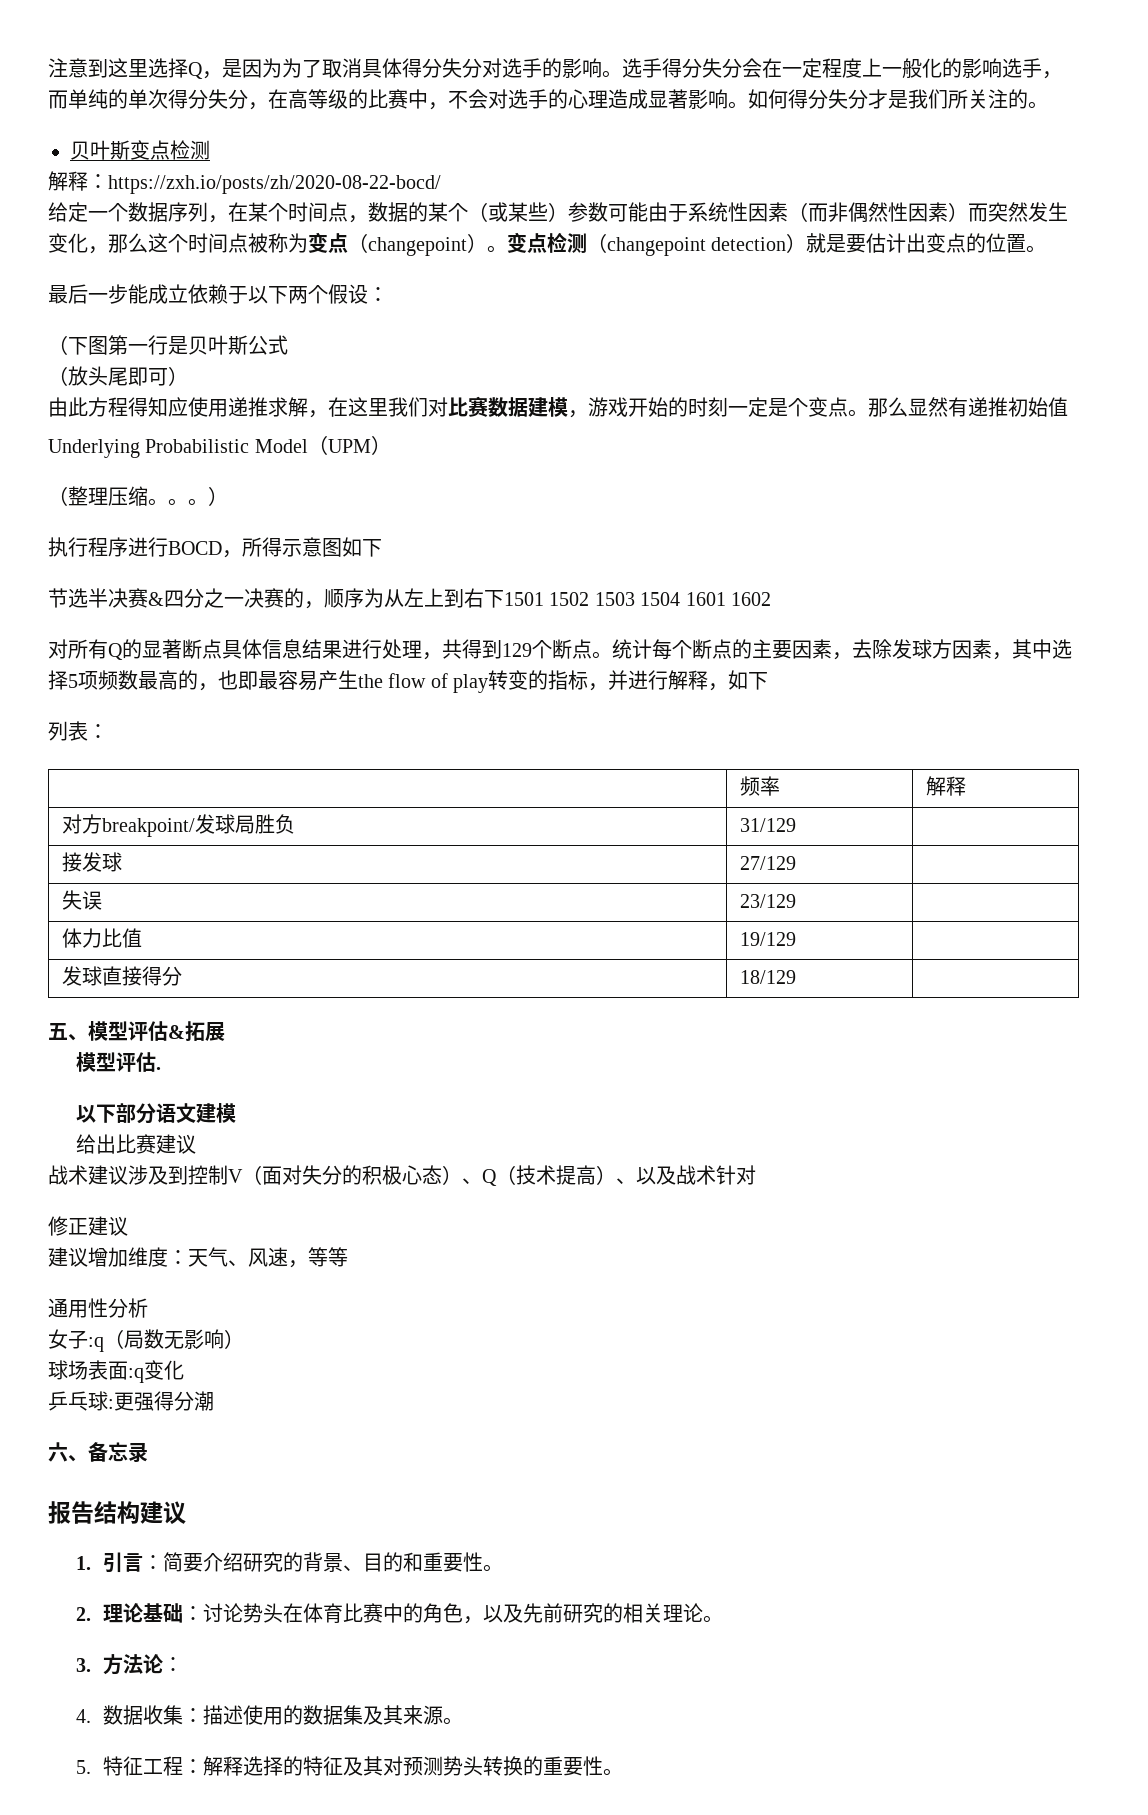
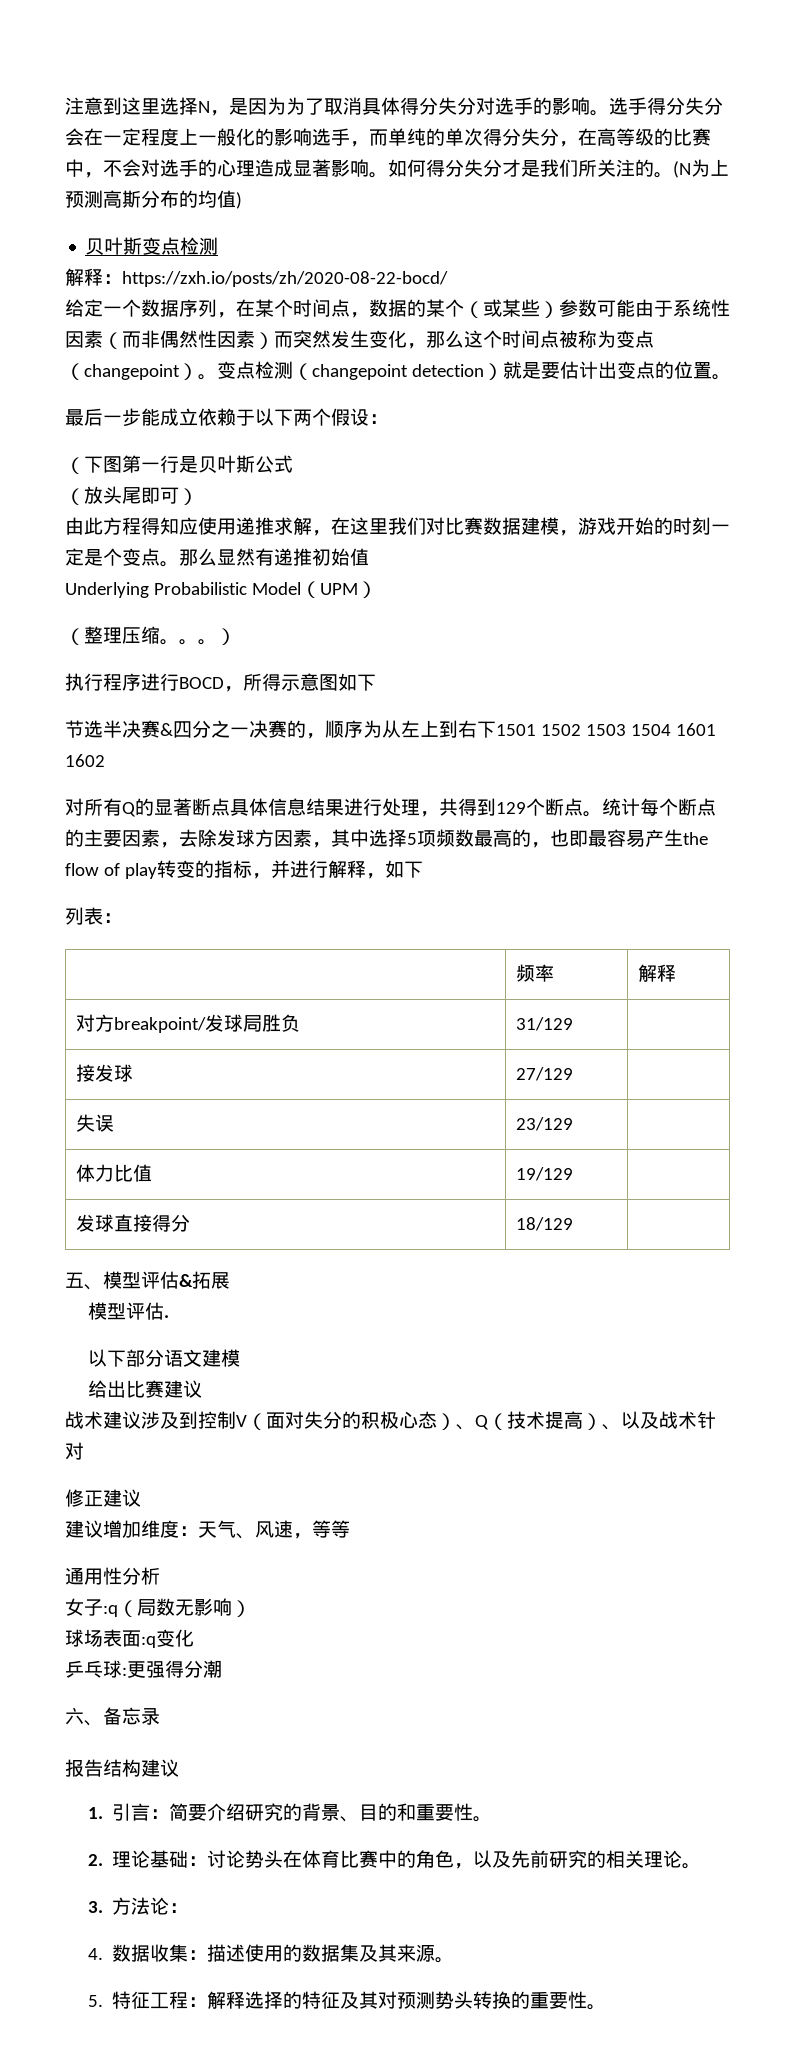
[188,62,203,79] Q -> [198,101,210,113] N
(1048, 105) none -> [673,159,729,178] [65,190,242,209] (N为上预测高斯分布的均值)

